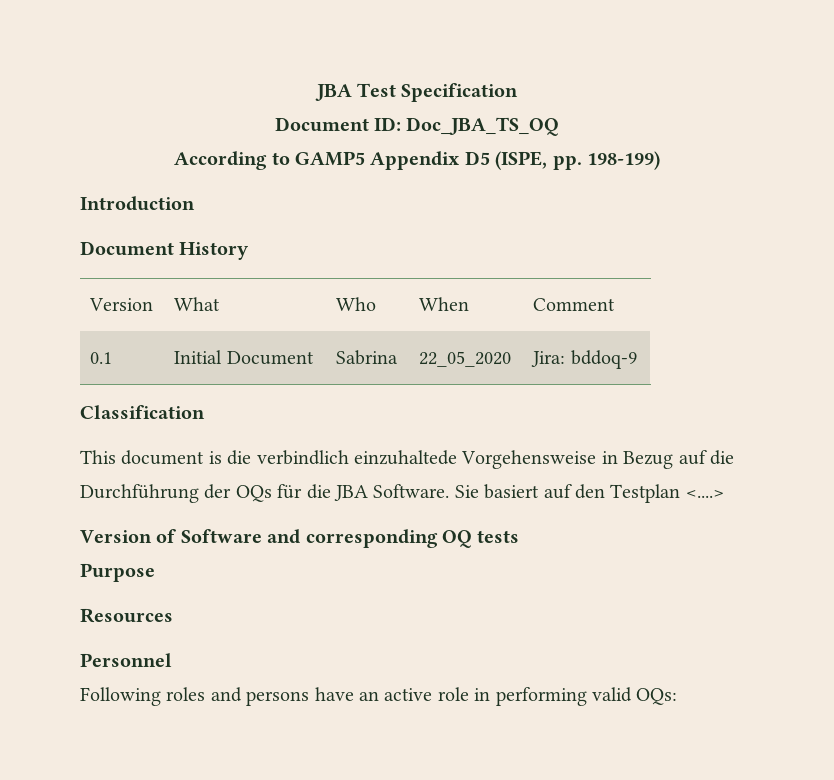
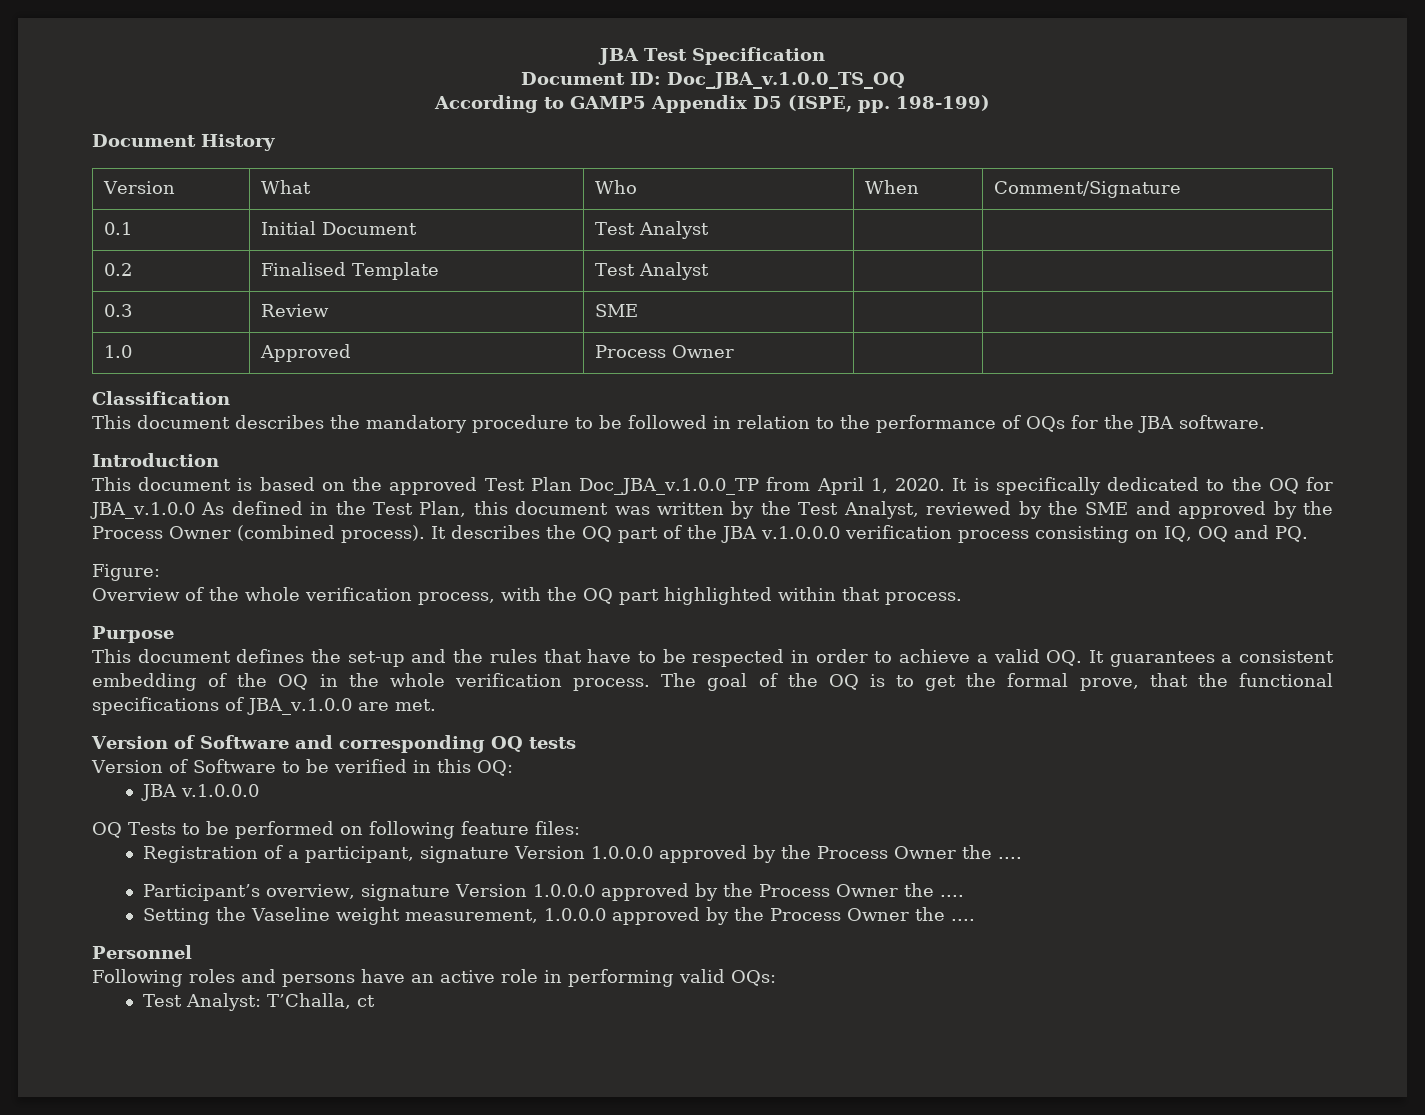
[406,117,560,136] Doc_JBA_TS_OQ -> [666,72,905,89] Doc_JBA_v.1.0.0_TS_OQ
[80,196,195,211] // Introduction -> (990, 103) none
[533,298,616,311] Comment -> [993,181,1181,198] Comment/Signature
[336,350,399,365] [419,351,512,367] [531,350,637,369] [80,405,205,419] [80,450,734,469] [80,484,724,503] Sabrina | 22_05_2020 | Jira: bddoq-9 // Classification // This document is die verbindlich einzuhaltede Vorgehensweise in Bezug auf die Durchführung der OQs für die JBA Software. Sie basiert auf den Testplan <....> -> [594,221,709,239] [103,263,132,276] [260,262,439,280] [594,262,709,280] [103,304,132,317] [260,304,329,317] [594,304,638,317] [103,345,132,358] [259,344,351,362] [594,345,734,358] [92,391,230,405] [92,415,1265,433] [92,453,219,467] [92,477,1333,495] [90,501,1334,519] [92,525,1308,543] [92,564,160,581] [92,587,962,605] [92,626,174,643] [92,649,1334,667] [92,673,1334,691] [92,697,436,715] Test Analyst | | // 0.2 | Finalised Template | Test Analyst | | // 0.3 | Review | SME | | // 1.0 | Approved | Process Owner | | // Classification // This document describes the mandatory procedure to be followed in relation to the performance of OQs for the JBA software. // Introduction // This document is based on the approved Test Plan Doc_JBA_v.1.0.0_TP from April 1, 2020. It is specifically dedicated to the OQ for JBA_v.1.0.0 As defined in the Test Plan, this document was written by the Test Analyst, reviewed by the SME and approved by the Process Owner (combined process). It describes the OQ part of the JBA v.1.0.0.0 verification process consisting on IQ, OQ and PQ. // Figure: // Overview of the whole verification process, with the OQ part highlighted within that process. // Purpose // This document defines the set-up and the rules that have to be respected in order to achieve a valid OQ. It guarantees a consistent embedding of the OQ in the whole verification process. The goal of the OQ is to get the formal prove, that the functional specifications of JBA_v.1.0.0 are met.
[80,563,155,582] [80,608,173,623] Purpose // Resources -> [91,759,513,776] [140,784,260,801] [92,821,580,839] [142,845,1023,863] [142,883,965,901] [142,907,976,925] Version of Software to be verified in this OQ: // JBA v.1.0.0.0 // OQ Tests to be performed on following feature files: // Registration of a participant, signature Version 1.0.0.0 approved by the Process Owner the .... // Participant’s overview, signature Version 1.0.0.0 approved by the Process Owner the .... // Setting the Vaseline weight measurement, 1.0.0.0 approved by the Process Owner the ....
(678, 696) none -> [142,993,376,1011] // Test Analyst: T’Challa, ct

